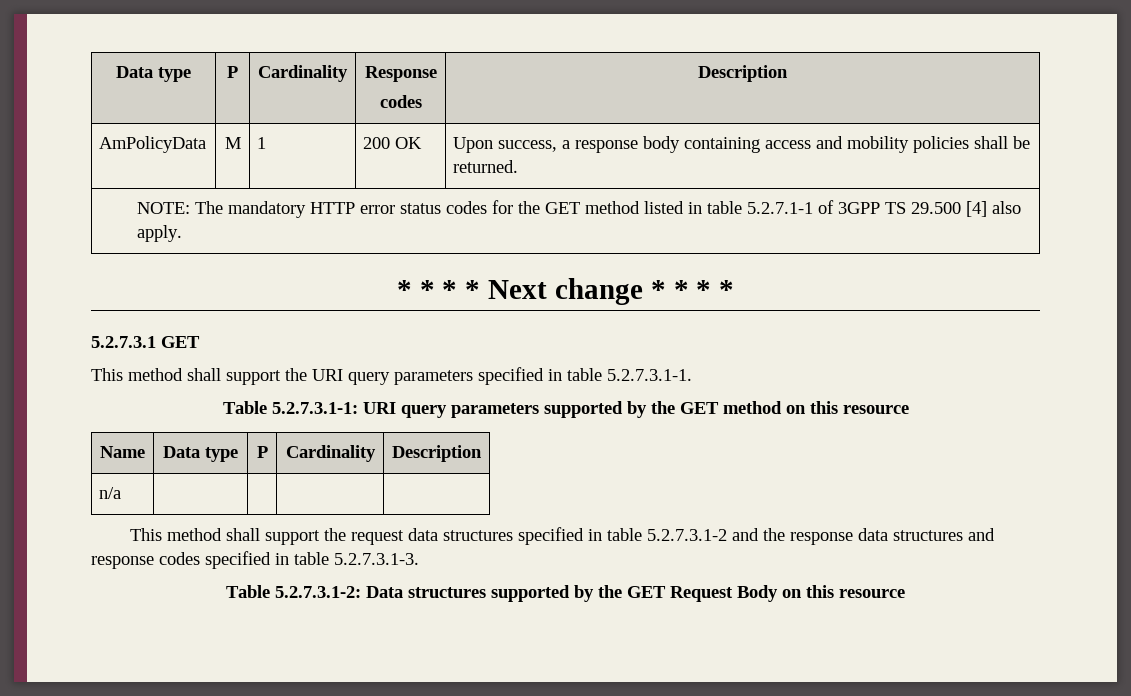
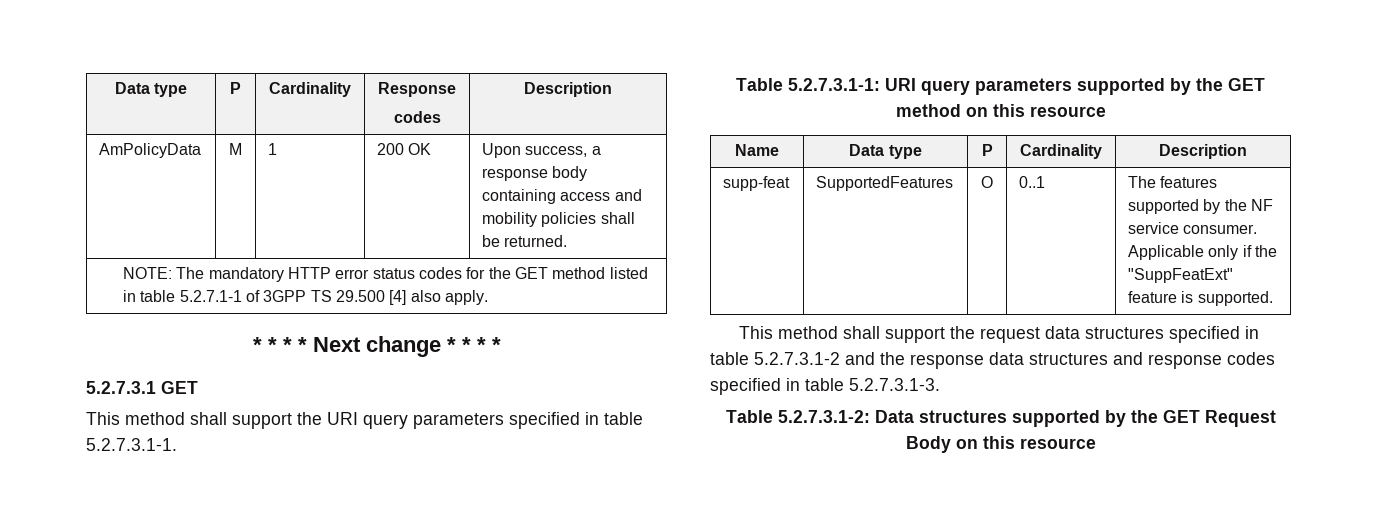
[99,487,122,499] n/a | | | | -> [723,176,791,191] [816,176,954,191] [981,176,993,188] [1019,176,1046,188] [1128,176,1218,188] [1128,199,1274,214] [1128,222,1258,234] [1128,245,1278,260] [1128,268,1234,283] [1128,291,1273,306] supp-feat | SupportedFeatures | O | 0..1 | The features supported by the NF service consumer. Applicable only if the "SuppFeatExt" feature is supported.

